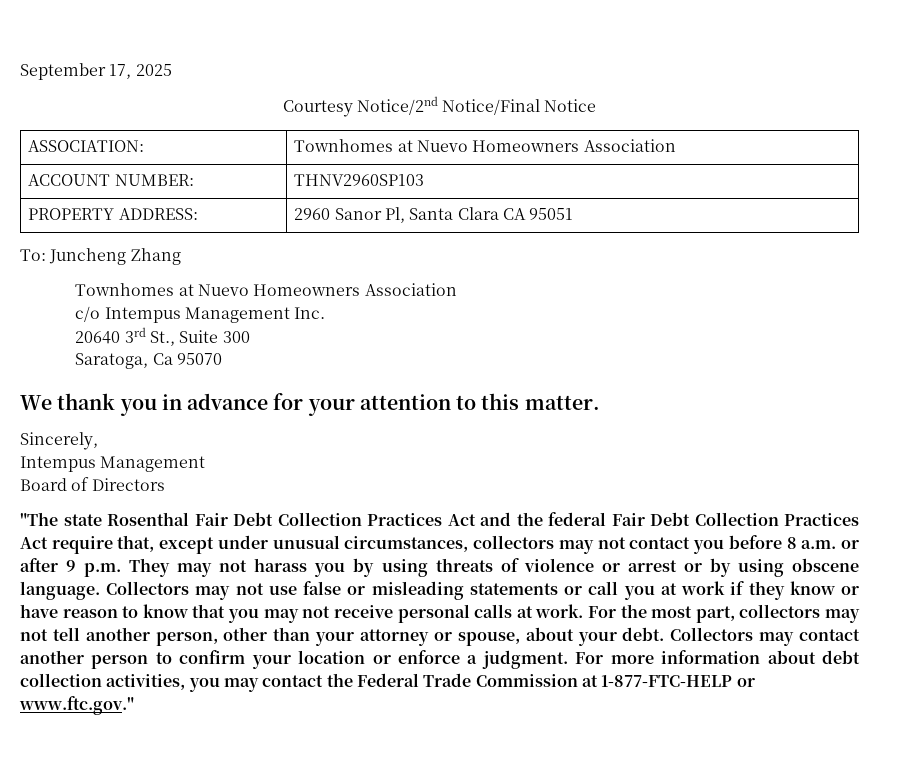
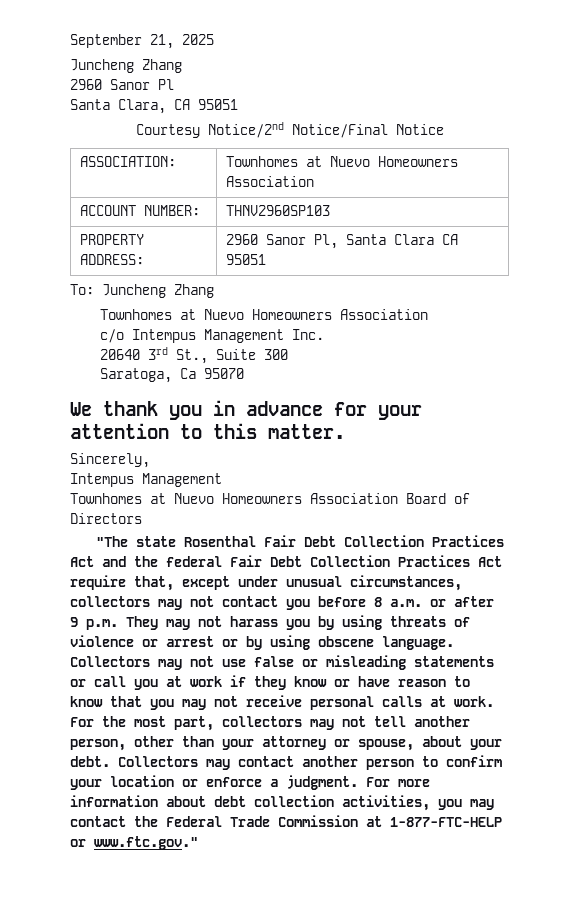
[109,64,132,79] 17, -> [150,34,174,49] 21,
(172, 70) none -> [70,59,182,73] [70,79,174,90] [70,99,238,114] // Juncheng Zhang // 2960 Sanor Pl // Santa Clara, CA 95051
(206, 464) none -> [70,493,398,504] Townhomes at Nuevo Homeowners Association

